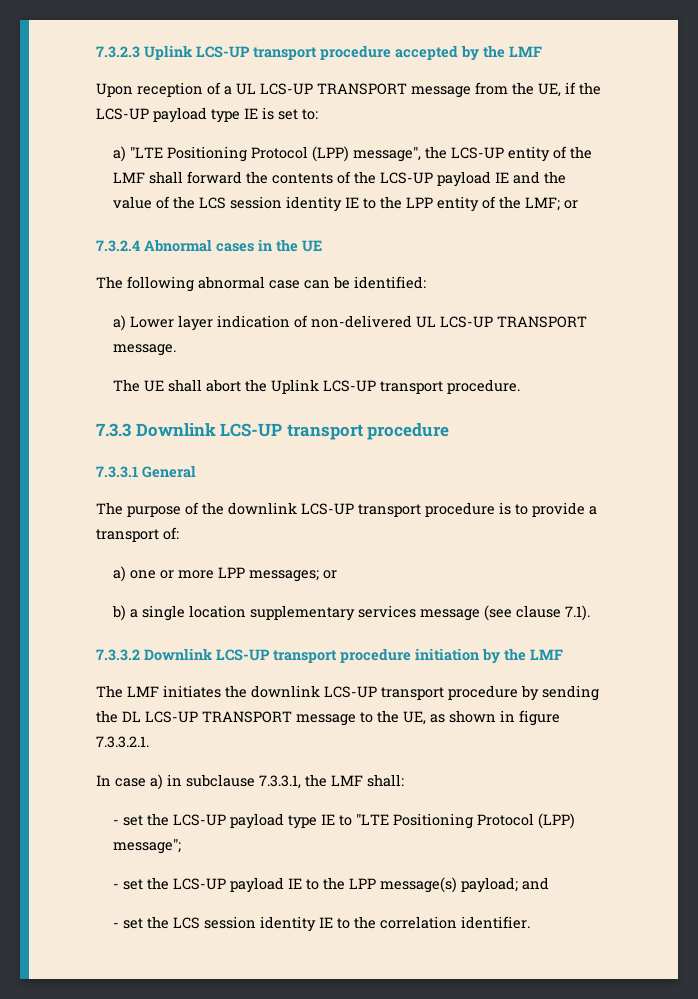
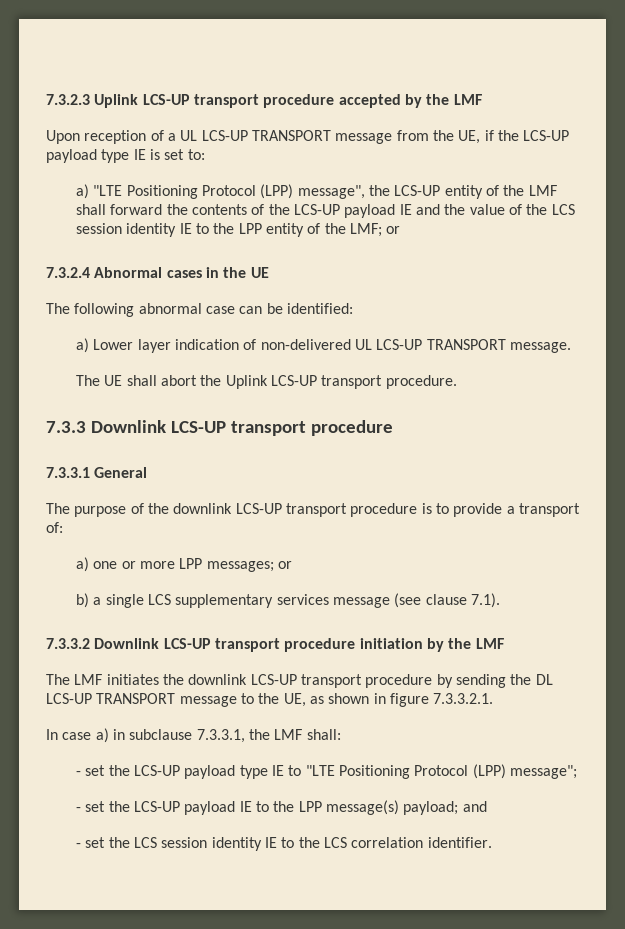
[188,605,246,618] location -> [148,594,172,605] LCS
(376, 922) none -> [323,837,347,848] LCS

